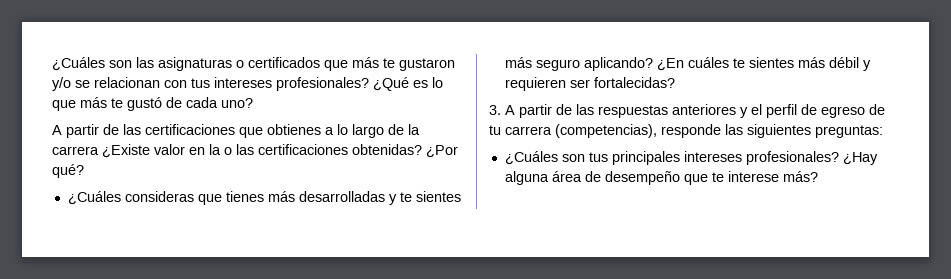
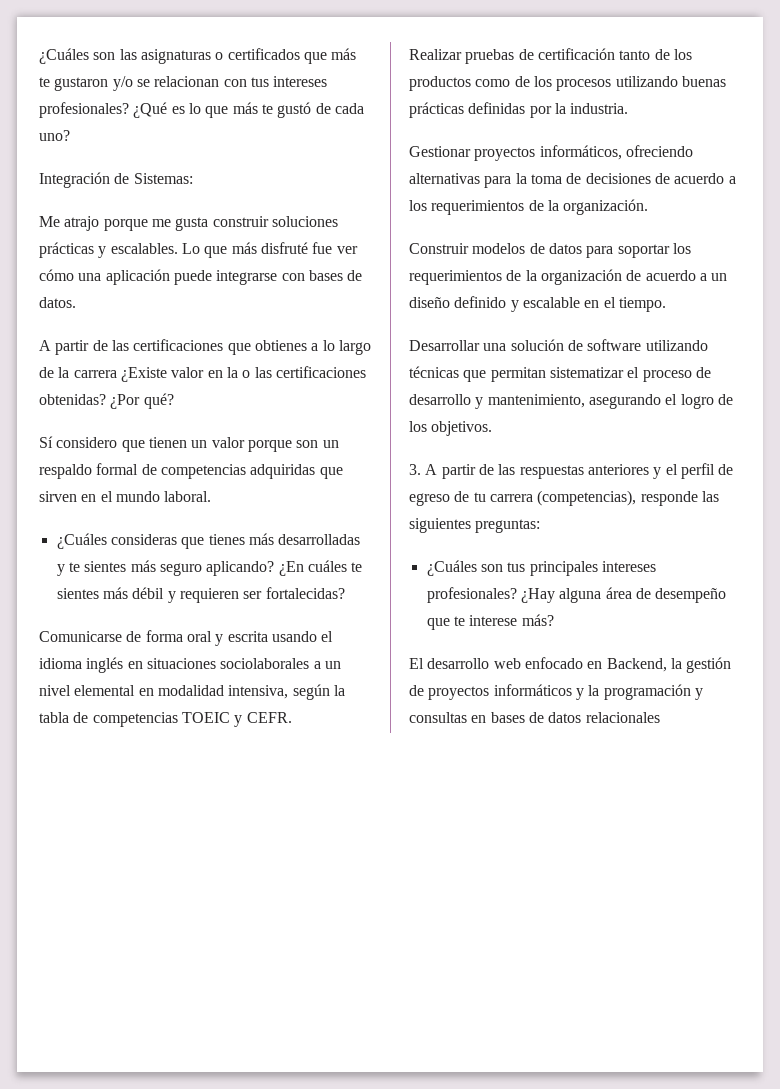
(253, 103) none -> [39,172,193,188] [39,216,338,231] [39,242,358,258] [39,269,363,285] [39,297,76,308] // Integración de Sistemas: // Me atrajo porque me gusta construir soluciones prácticas y escalables. Lo que más disfruté fue ver cómo una aplicación puede integrarse con bases de datos.
(84, 171) none -> [39,436,339,452] [39,463,343,479] [39,491,212,502] // Sí considero que tienen un valor porque son un respaldo formal de competencias adquiridas que sirven en el mundo laboral.
(675, 82) none -> [39,630,334,646] [39,657,341,673] [39,684,345,700] [39,712,292,727] [409,48,692,64] [409,76,726,91] [409,102,629,118] [409,145,693,161] [409,173,736,188] [409,199,649,215] [409,243,691,258] [409,269,728,285] [409,296,666,312] [409,339,708,351] [409,366,711,382] [409,394,733,409] [409,421,493,436] // Comunicarse de forma oral y escrita usando el idioma inglés en situaciones sociolaborales a un nivel elemental en modalidad intensiva, según la tabla de competencias TOEIC y CEFR. // Realizar pruebas de certificación tanto de los productos como de los procesos utilizando buenas prácticas definidas por la industria. // Gestionar proyectos informáticos, ofreciendo alternativas para la toma de decisiones de acuerdo a los requerimientos de la organización. // Construir modelos de datos para soportar los requerimientos de la organización de acuerdo a un diseño definido y escalable en el tiempo. // Desarrollar una solución de software utilizando técnicas que permitan sistematizar el proceso de desarrollo y mantenimiento, asegurando el logro de los objetivos.
(818, 176) none -> [409,657,732,673] [409,684,703,700] [409,712,660,723] // El desarrollo web enfocado en Backend, la gestión de proyectos informáticos y la programación y consultas en bases de datos relacionales

